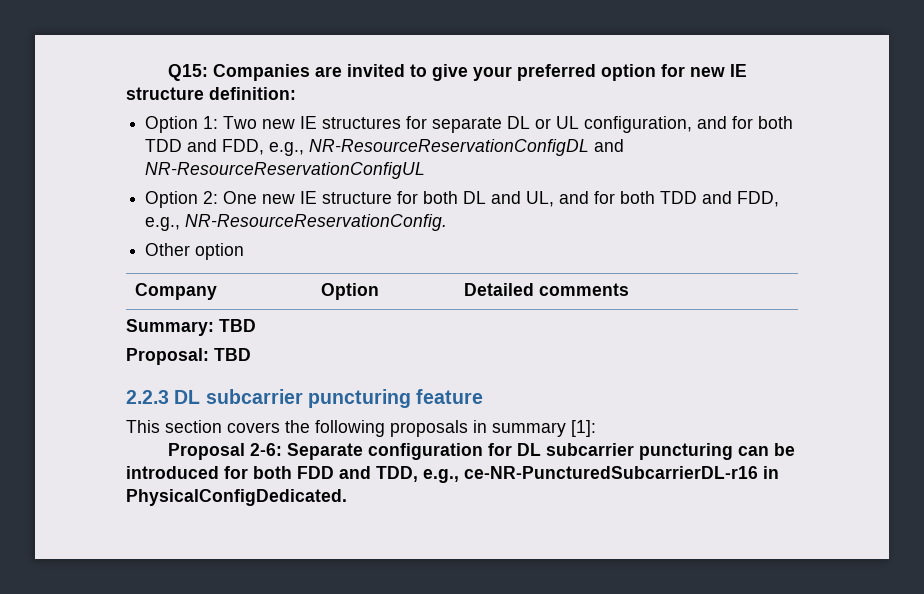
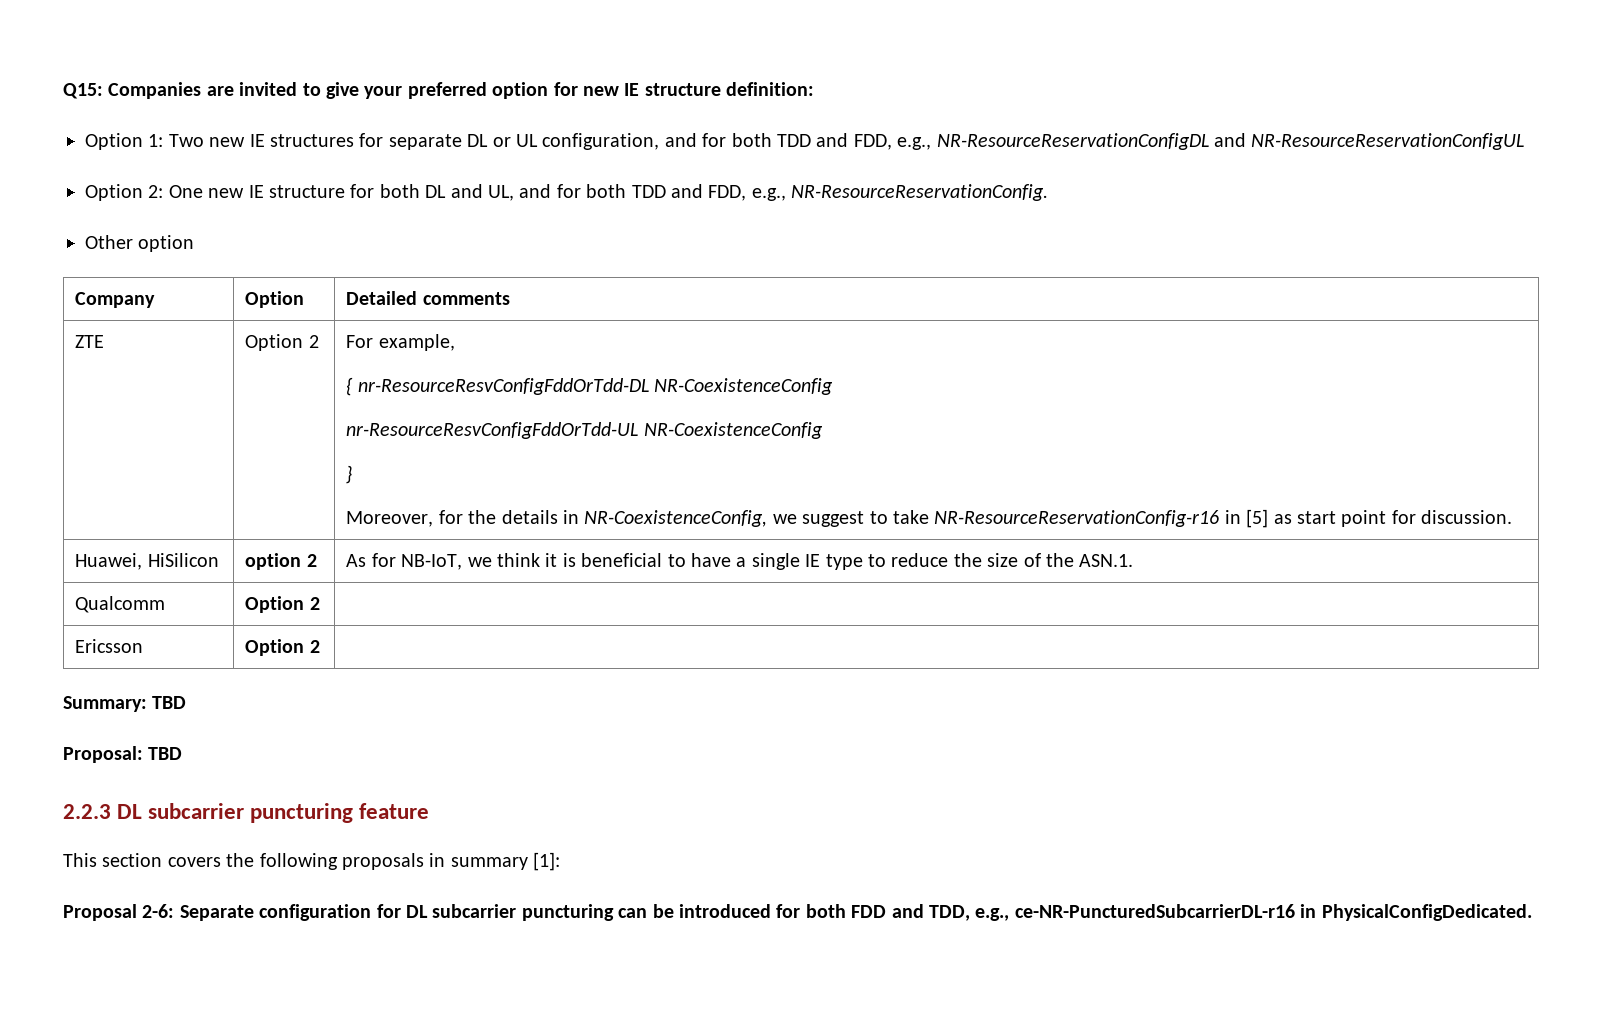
(630, 289) none -> [75,335,105,348] [245,334,319,351] [346,334,455,351] [346,377,834,396] [346,422,823,439] [346,465,353,484] [346,509,1513,528] [75,553,219,570] [245,553,317,570] [346,553,1134,570] [75,596,166,613] [245,596,320,613] [75,639,144,653] [245,639,320,656] // ZTE | Option 2 | For example, // { nr-ResourceResvConfigFddOrTdd-DL NR-CoexistenceConfig // nr-ResourceResvConfigFddOrTdd-UL NR-CoexistenceConfig // } // Moreover, for the details in NR-CoexistenceConfig, we suggest to take NR-ResourceReservationConfig-r16 in [5] as start point for discussion. // Huawei, HiSilicon | option 2 | As for NB-IoT, we think it is beneficial to have a single IE type to reduce the size of the ASN.1. // Qualcomm | Option 2 | // Ericsson | Option 2 |

